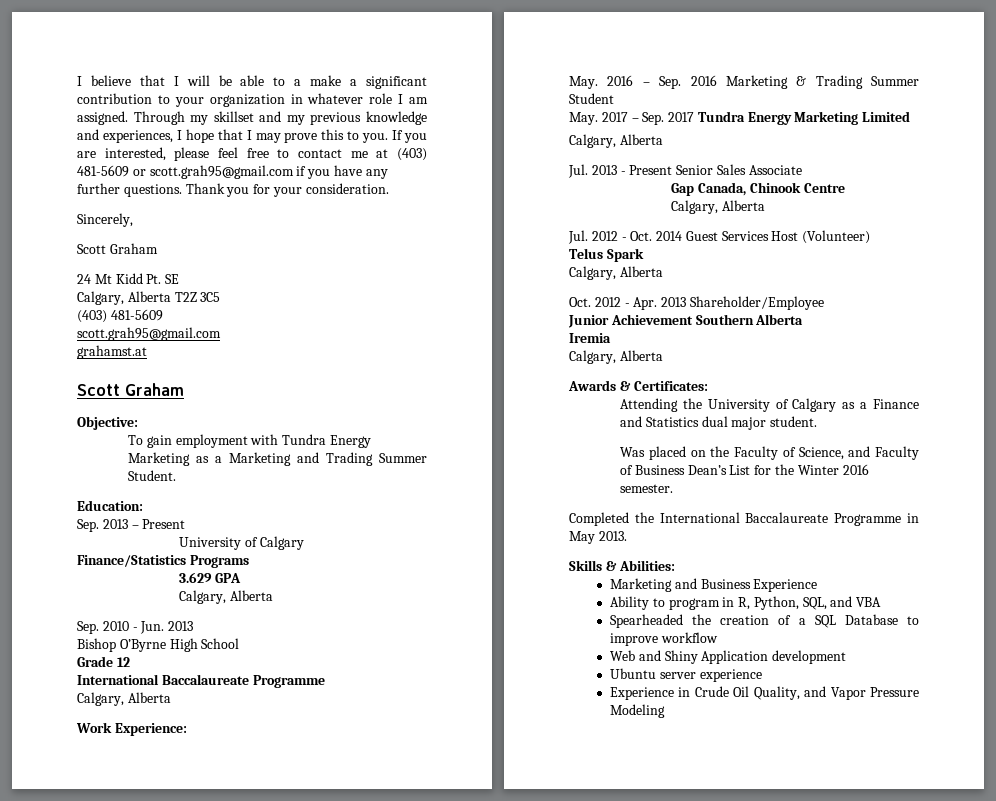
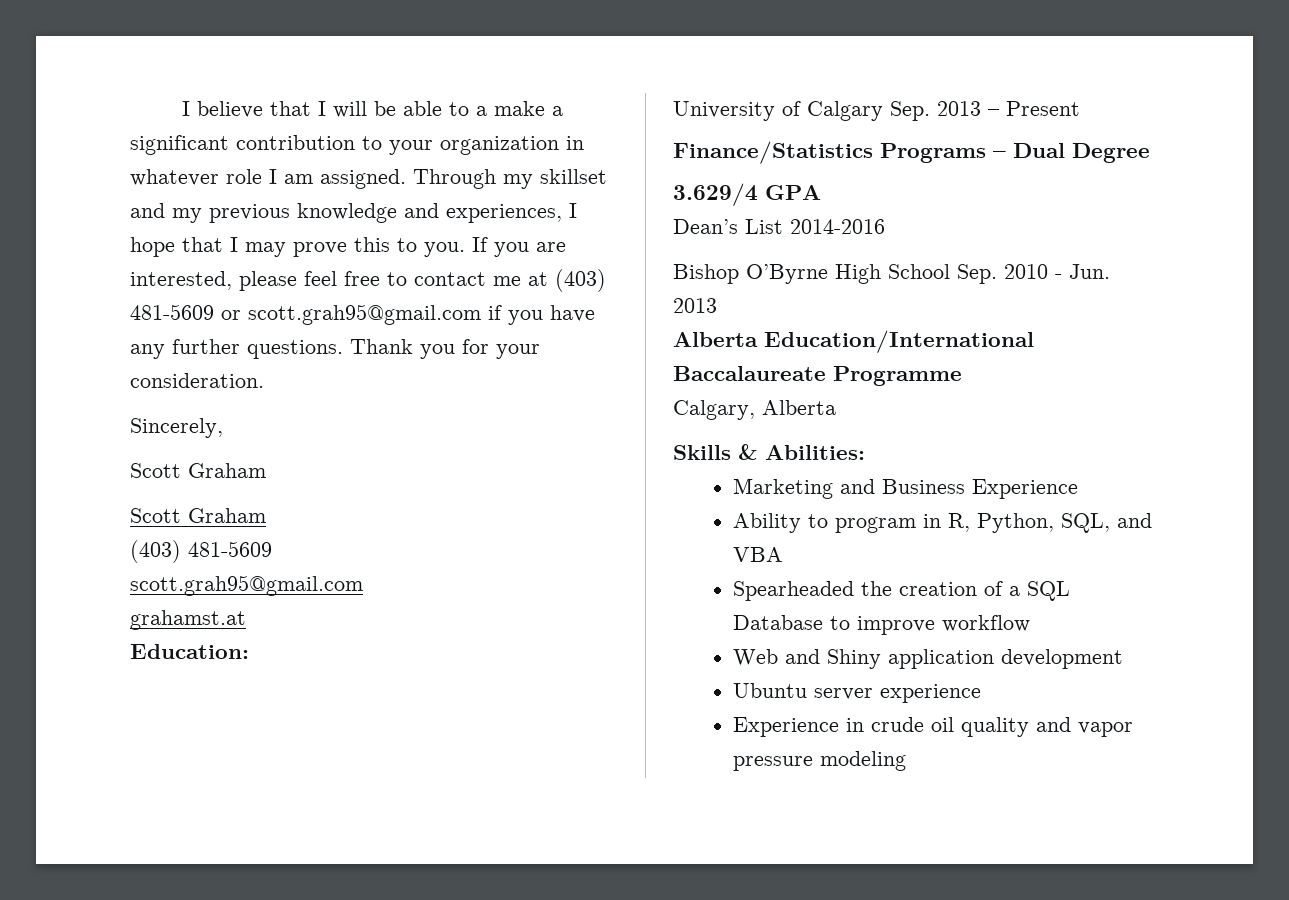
[77,273,180,284] [77,291,221,305] [77,309,163,323] [77,327,221,341] [77,345,147,359] [77,383,184,396] [77,416,138,430] [128,434,371,448] [128,452,428,466] [128,470,177,481] [77,500,143,511] 24 Mt Kidd Pt. SE // Calgary, Alberta T2Z 3C5 // (403) 481-5609 // scott.grah95@gmail.com // grahamst.at // Scott Graham // Objective: // To gain employment with Tundra Energy Marketing as a Marketing and Trading Summer Student. // Education: // -> [130,508,266,523] [130,540,272,563] [130,575,363,596] [130,610,246,630] [130,644,249,659] [673,101,883,121] Scott Graham // (403) 481-5609 // scott.grah95@gmail.com // grahamst.at // Education: // University of Calgary
[179,536,304,550] // University of Calgary -> (1080, 108) none
[179,572,241,583] [179,590,273,604] // 3.629 GPA // Calgary, Alberta // -> [993,143,1150,163] [673,183,821,206] [673,219,885,234] [673,264,950,284] – Dual Degree // 3.629/4 GPA // Dean’s List 2014-2016 // Bishop O’Byrne High School
[77,638,240,652] [77,656,130,667] [77,674,325,688] [77,692,171,706] [76,722,187,736] [569,75,919,89] [569,93,614,104] [569,111,911,125] [569,134,663,148] [568,164,802,178] [671,182,845,196] [671,200,765,214] [568,230,871,244] [569,248,644,262] [569,266,663,280] [569,296,824,310] [568,314,804,328] [569,333,611,343] [569,350,663,364] [568,380,708,391] [620,398,919,412] [620,416,818,430] [620,446,919,460] [620,464,869,475] [620,484,674,493] [569,512,919,526] [569,531,627,544] Bishop O’Byrne High School // Grade 12 // International Baccalaureate Programme // Calgary, Alberta // Work Experience: // May. 2016 – Sep. 2016 Marketing & Trading Summer Student // May. 2017 – Sep. 2017 Tundra Energy Marketing Limited // Calgary, Alberta // Jul. 2013 - Present Senior Sales Associate // Gap Canada, Chinook Centre // Calgary, Alberta // Jul. 2012 - Oct. 2014 Guest Services Host (Volunteer) // Telus Spark // Calgary, Alberta // Oct. 2012 - Apr. 2013 Shareholder/Employee // Junior Achievement Southern Alberta // Iremia // Calgary, Alberta // Awards & Certificates: // Attending the University of Calgary as a Finance and Statistics dual major student. // Was placed on the Faculty of Science, and Faculty of Business Dean’s List for the Winter 2016 semester. // Completed the International Baccalaureate Programme in May 2013. -> [673,330,1034,353] [673,366,962,386] [673,400,836,420] Alberta Education/International Baccalaureate Programme // Calgary, Alberta
[701,650,769,664] Application -> [888,649,995,669] application
[694,686,919,700] [609,704,665,718] Crude Oil Quality, and Vapor Pressure Modeling -> [871,717,1134,737] [733,751,907,771] crude oil quality and vapor pressure modeling

